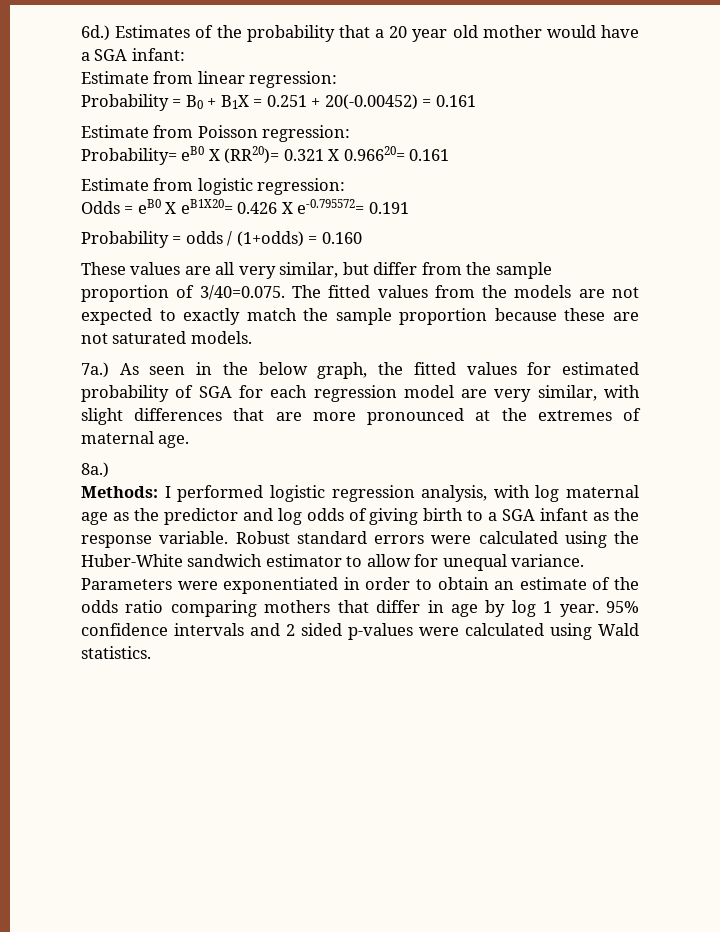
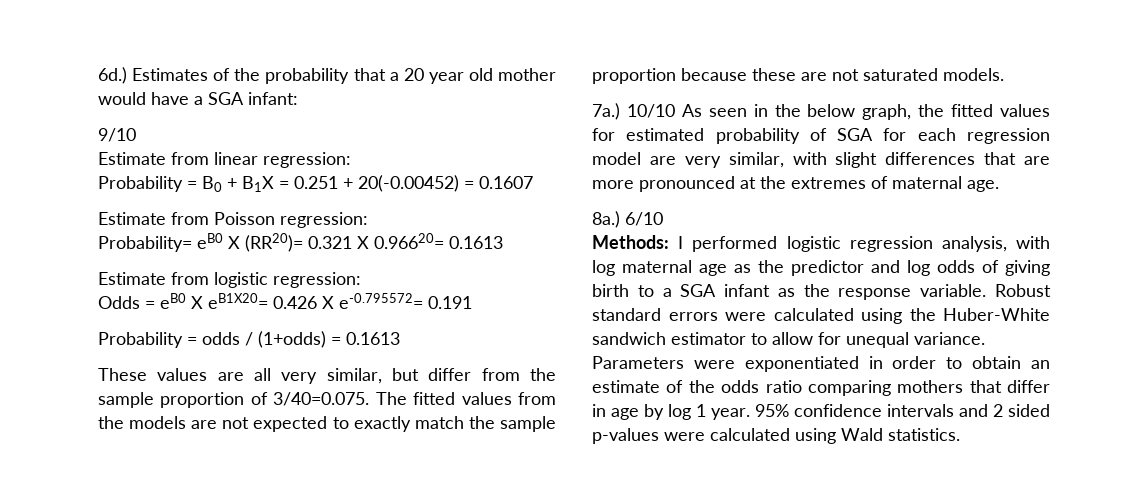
(185, 54) none -> [98,128,136,142] // 9/10
[435,95,476,107] 0.161 -> [479,176,533,189] 0.1607
[409,149,450,161] 0.161 -> [449,236,503,249] 0.1613
[321,232,362,244] 0.160 -> [346,332,400,345] 0.1613
(109, 370) none -> [626,104,675,118] 10/10
(109, 470) none -> [625,212,663,226] 6/10

